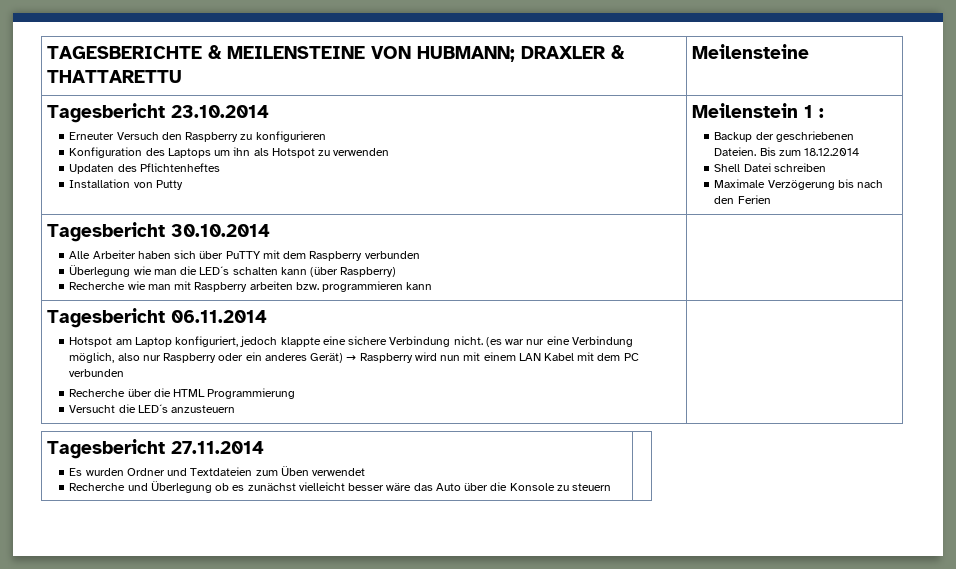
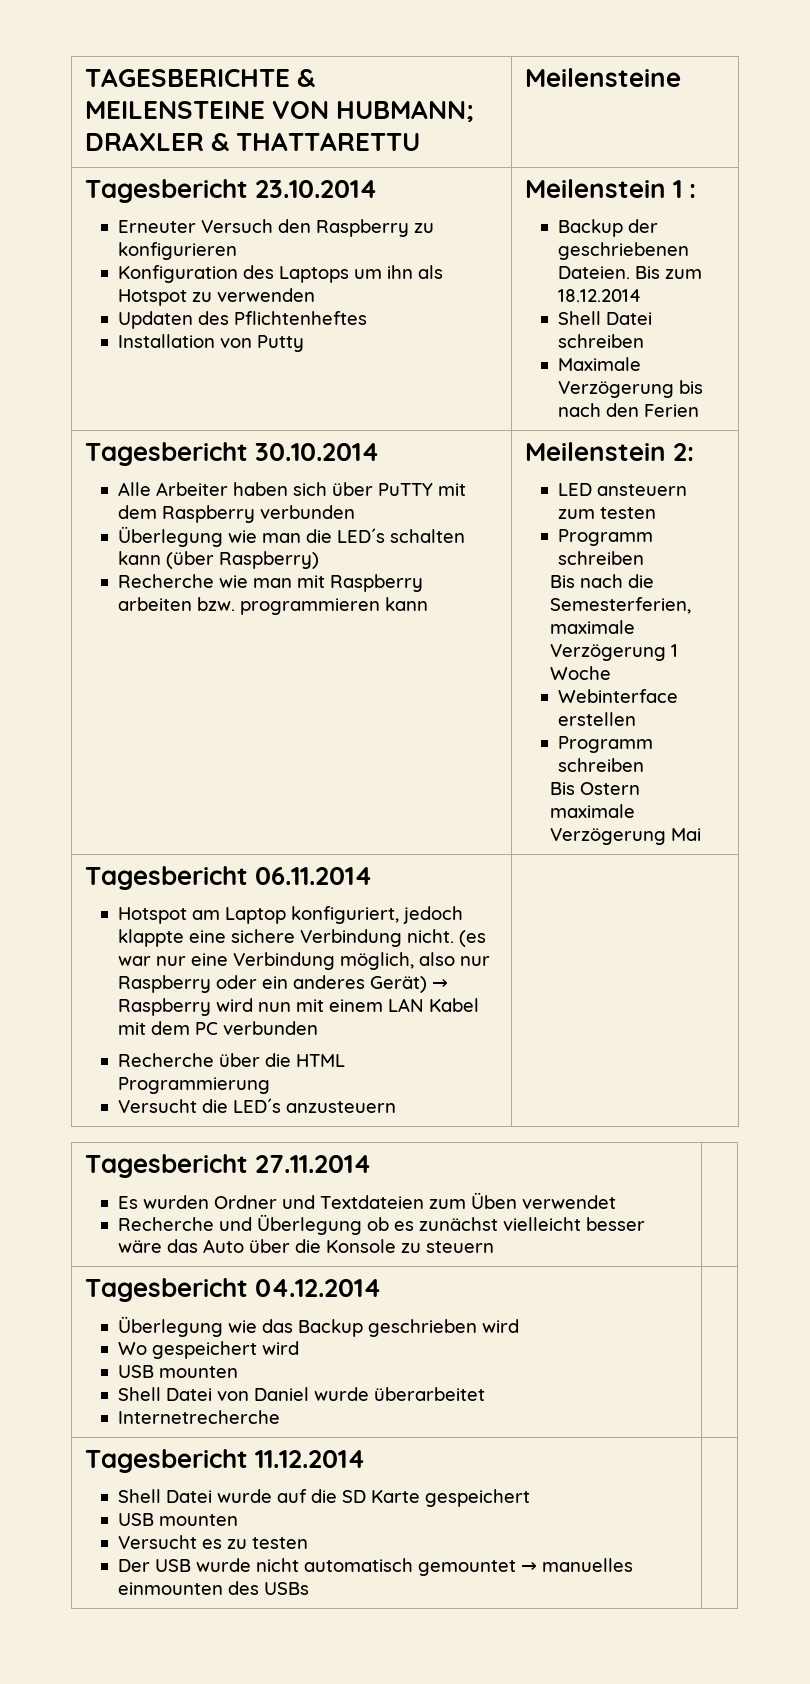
(433, 286) none -> [524,442,694,461] [557,483,687,496] [557,507,656,519] [557,529,653,546] [557,551,644,565] [550,574,655,588] [550,597,692,614] [550,620,636,634] [550,644,679,661] [550,666,612,680] [557,689,678,703] [557,712,636,726] [557,736,653,753] [557,758,644,772] [550,782,641,795] [550,804,636,818] [550,828,702,845] Meilenstein 2: // LED ansteuern zum testen // Programm schreiben // Bis nach die Semesterferien, maximale Verzögerung 1 Woche // Webinterface erstellen // Programm schreiben // Bis Ostern maximale Verzögerung Mai
(611, 487) none -> [84,1278,381,1302] [117,1316,519,1337] [117,1341,299,1359] [117,1365,238,1378] [117,1387,485,1401] [117,1410,280,1424] [84,1449,365,1473] [117,1489,530,1507] [117,1513,238,1526] [117,1535,308,1549] [117,1558,633,1576] [117,1581,309,1595] // Tagesbericht 04.12.2014 // Überlegung wie das Backup geschrieben wird // Wo gespeichert wird // USB mounten // Shell Datei von Daniel wurde überarbeitet // Internetrecherche | // Tagesbericht 11.12.2014 // Shell Datei wurde auf die SD Karte gespeichert // USB mounten // Versucht es zu testen // Der USB wurde nicht automatisch gemountet → manuelles einmounten des USBs |

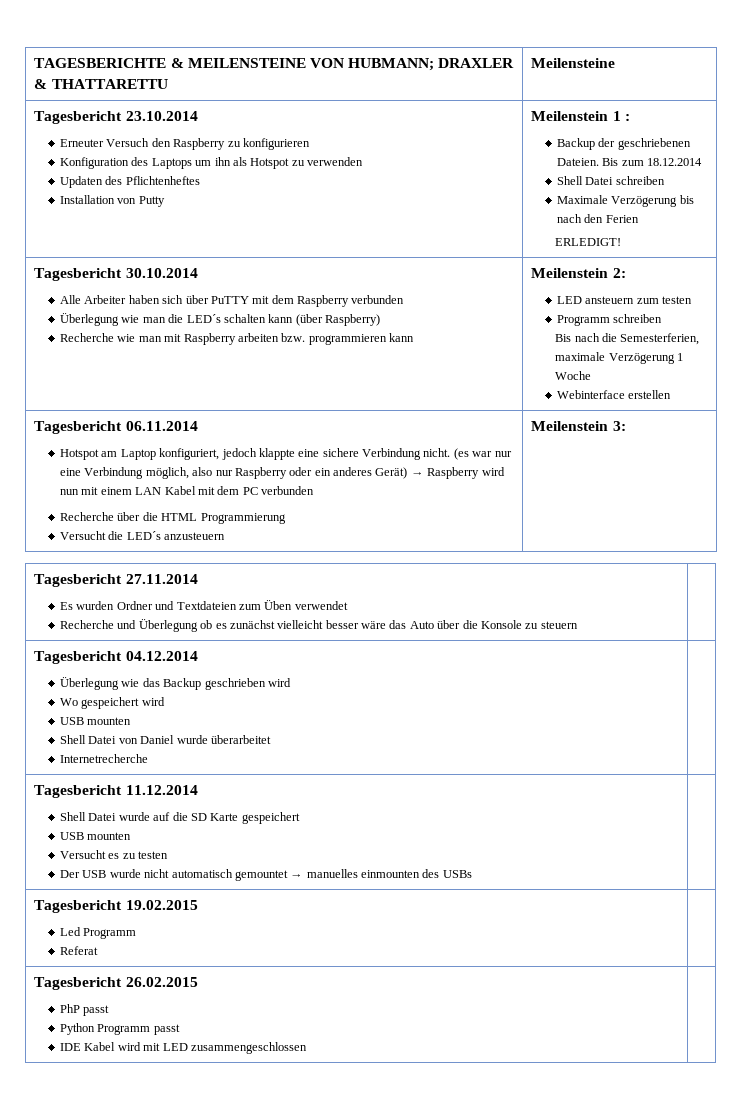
(699, 410) none -> [555,238,622,246] // ERLEDIGT!
[557,736,653,753] [557,758,644,772] [550,782,641,795] [550,804,636,818] [550,828,702,845] // Programm schreiben // Bis Ostern maximale Verzögerung Mai -> (672, 394) none
(396, 1107) none -> [531,421,626,431] Meilenstein 3:
(309, 1588) none -> [34,900,198,913] [60,927,137,939] [60,946,99,955] [34,977,198,990] [60,1004,110,1016] [60,1023,180,1035] [60,1042,307,1054] // Tagesbericht 19.02.2015 // Led Programm // Referat | // Tagesbericht 26.02.2015 // PhP passt // Python Programm passt // IDE Kabel wird mit LED zusammengeschlossen |

